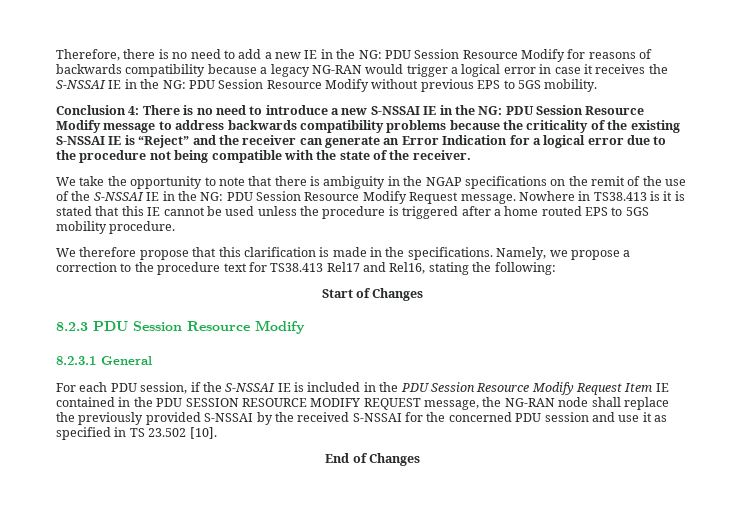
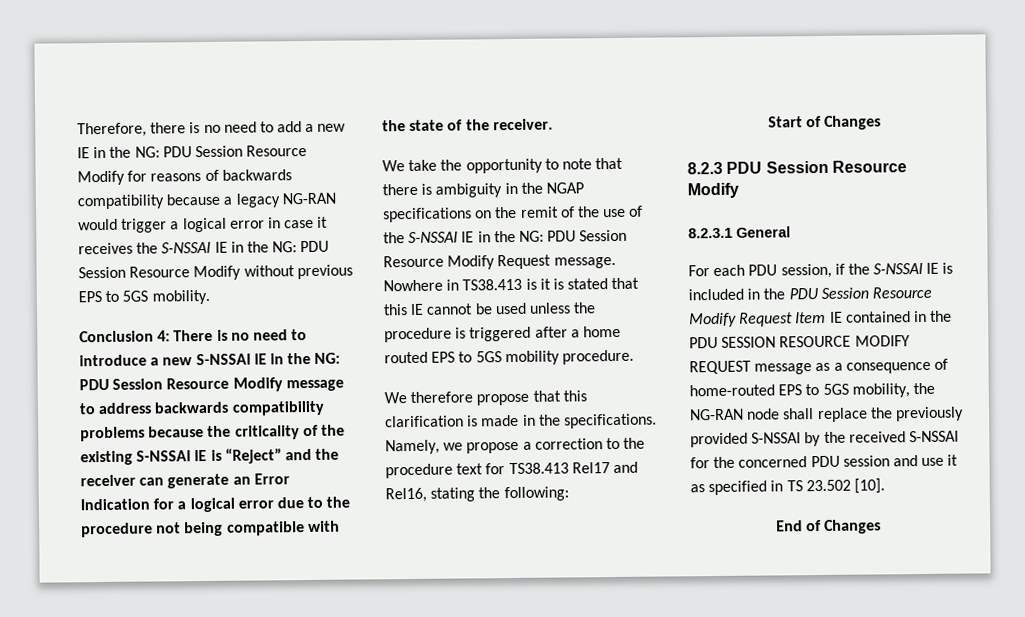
[424,400,479,410] message, -> [754,358,948,375] [689,383,910,398] message as a consequence of home-routed EPS to 5GS mobility,

